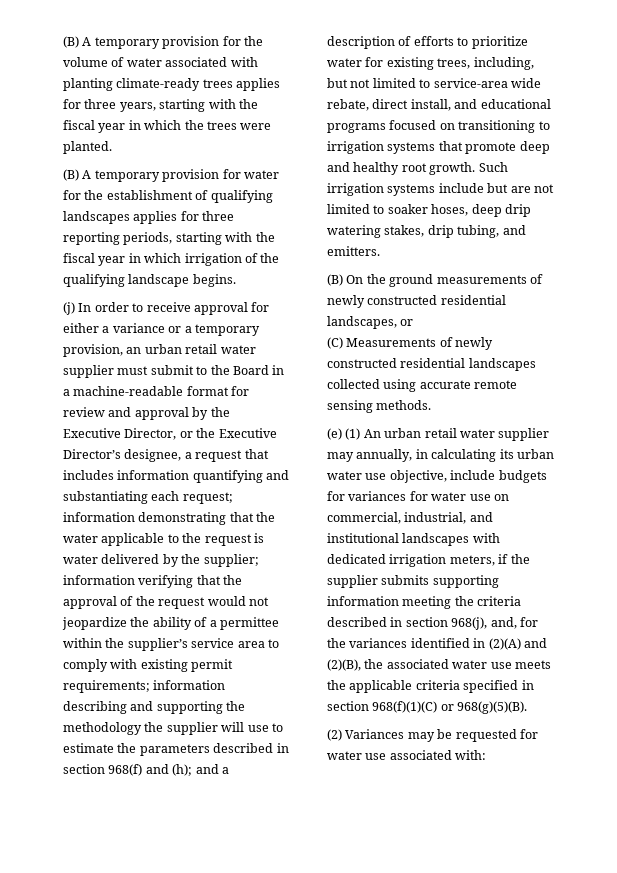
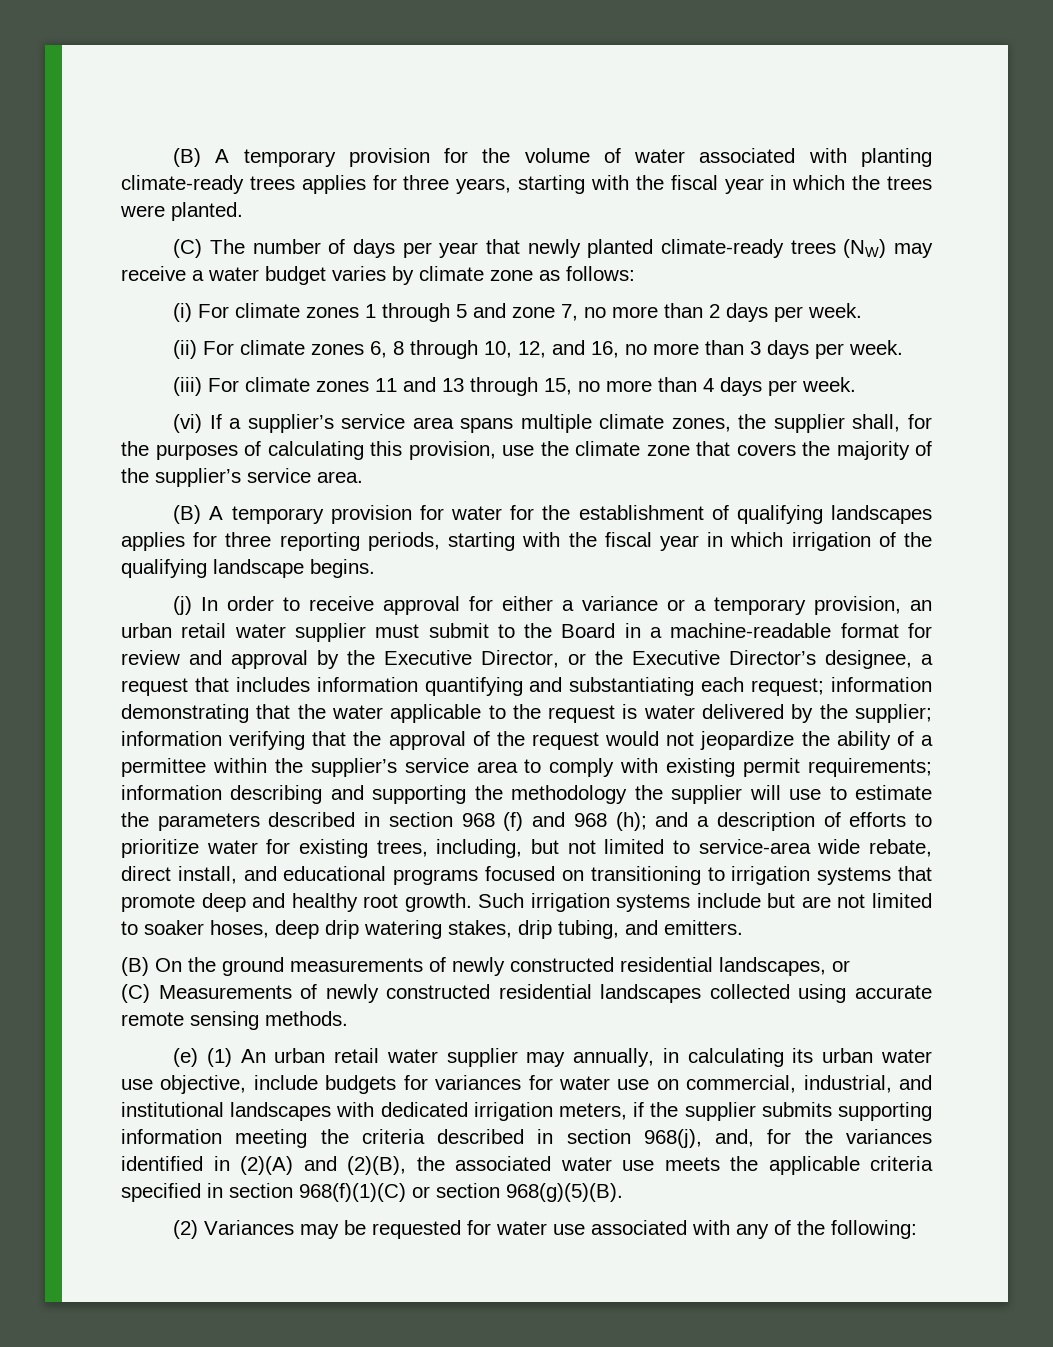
(112, 147) none -> [173,239,934,258] [121,266,635,285] [173,303,863,322] [173,340,904,359] [173,377,857,396] [173,414,933,433] [121,441,932,460] [121,468,363,487] // (C) The number of days per year that newly planted climate-ready trees (NW) may receive a water budget varies by climate zone as follows: // (i) For climate zones 1 through 5 and zone 7, no more than 2 days per week. // (ii) For climate zones 6, 8 through 10, 12, and 16, no more than 3 days per week. // (iii) For climate zones 11 and 13 through 15, no more than 4 days per week. // (vi) If a supplier’s service area spans multiple climate zones, the supplier shall, for the purposes of calculating this provision, use the climate zone that covers the majority of the supplier’s service area.
[108,764,169,776] 968(f) and -> [461,812,607,831] 968 (f) and 968
(454, 707) none -> [436,1183,500,1198] section
[455,750,487,760] with: -> [692,1220,918,1239] with any of the following:

